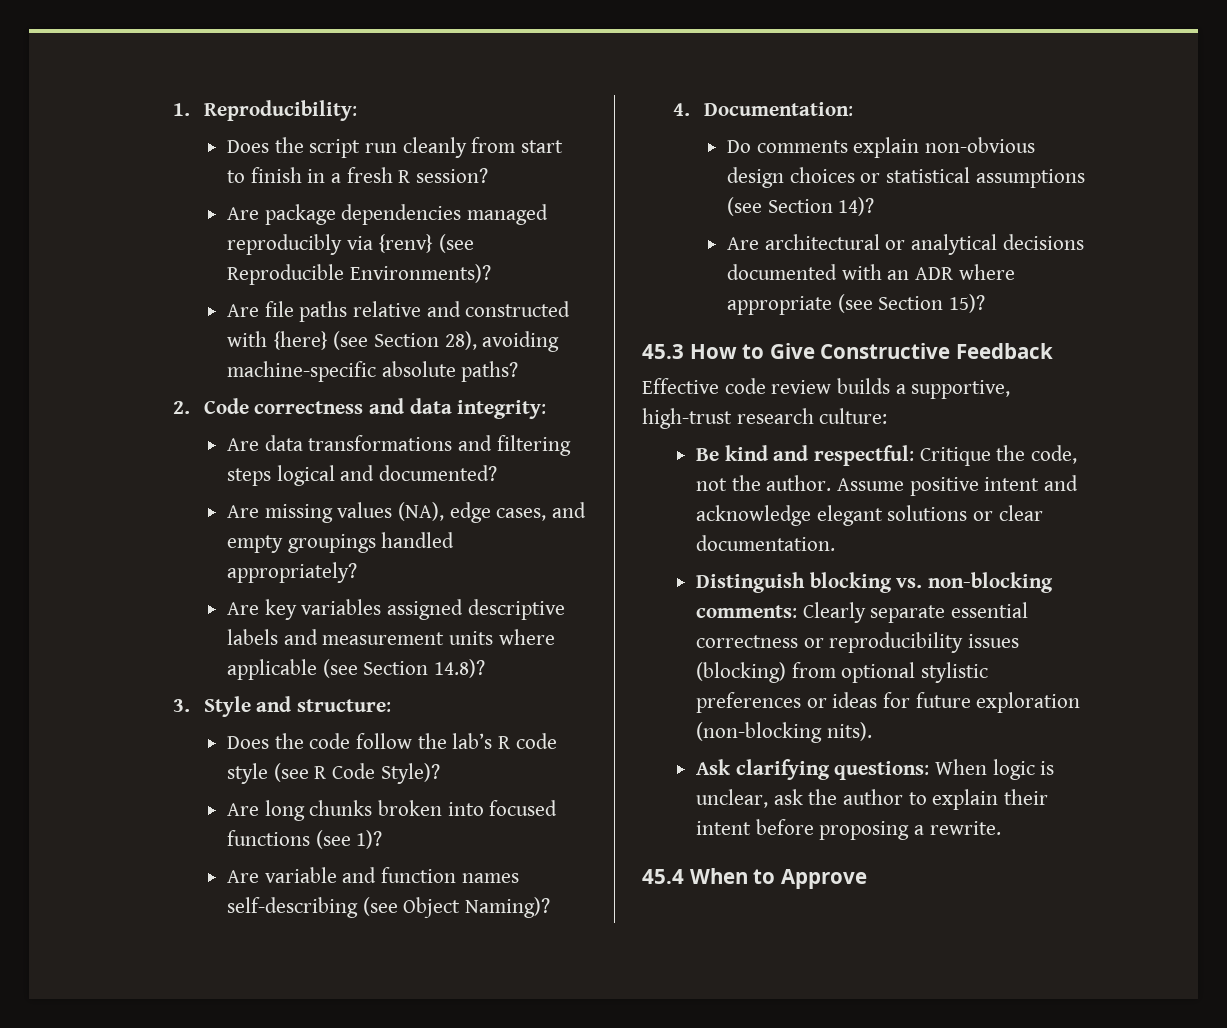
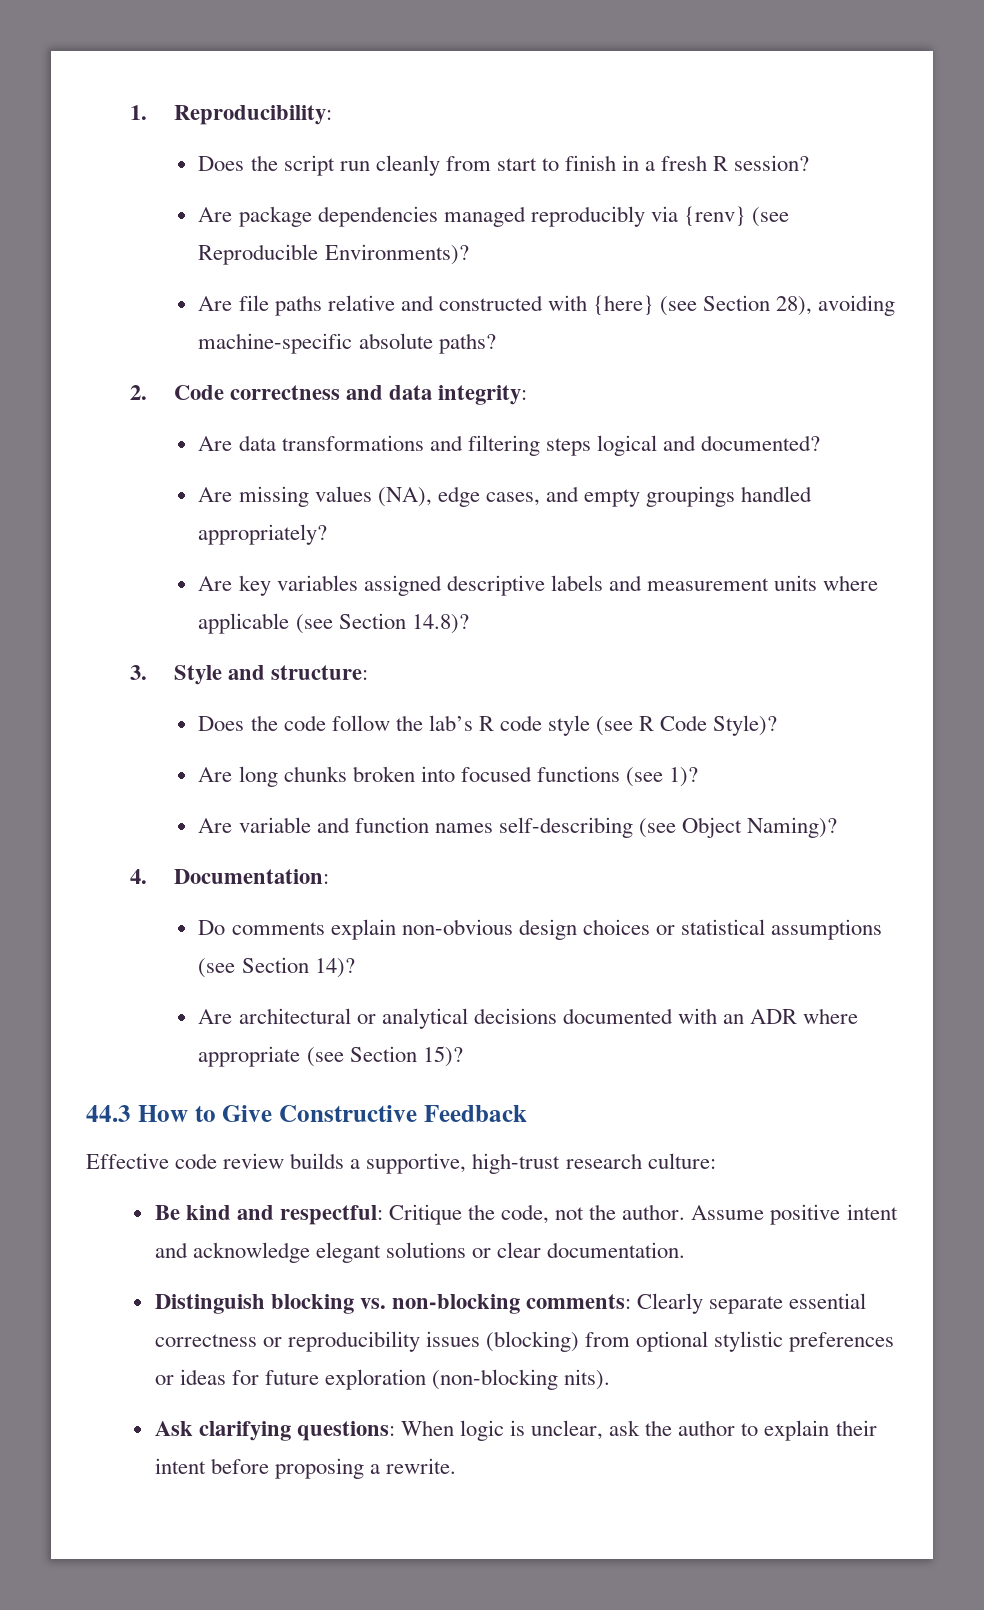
[642,344,684,359] 45.3 -> [86,1105,131,1122] 44.3
[642,868,867,889] // 45.4 When to Approve -> (456, 1466) none

